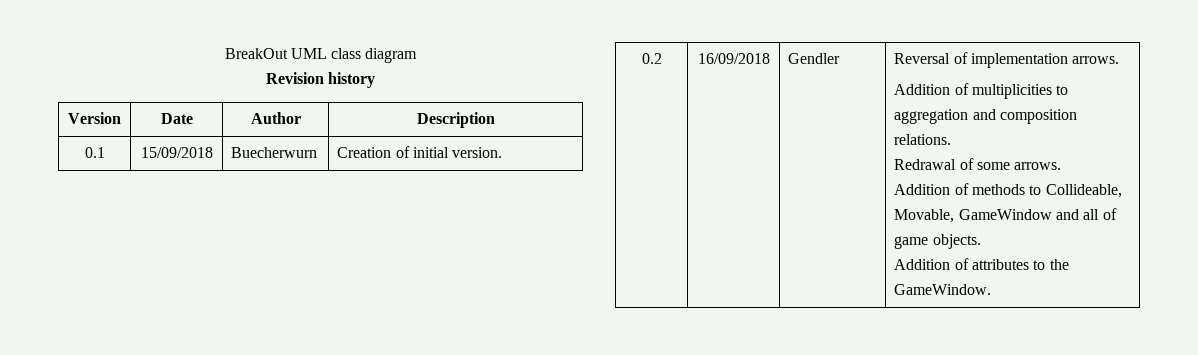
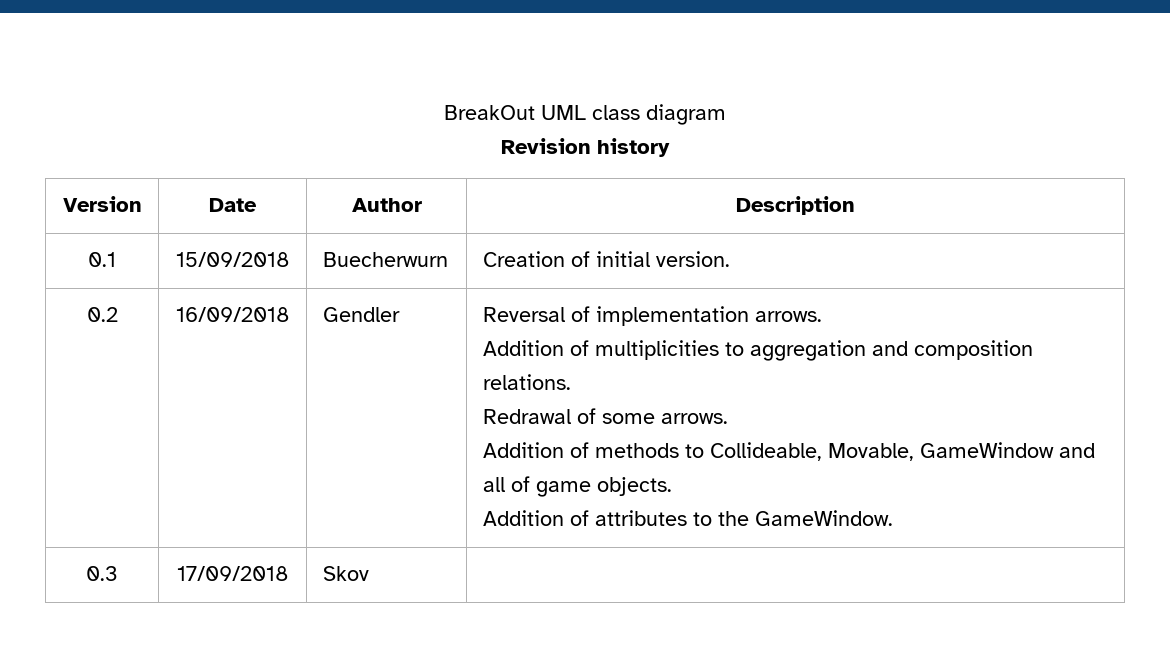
(992, 289) none -> [86,566,118,581] [176,566,289,581] [322,566,369,581] // 0.3 | 17/09/2018 | Skov |

